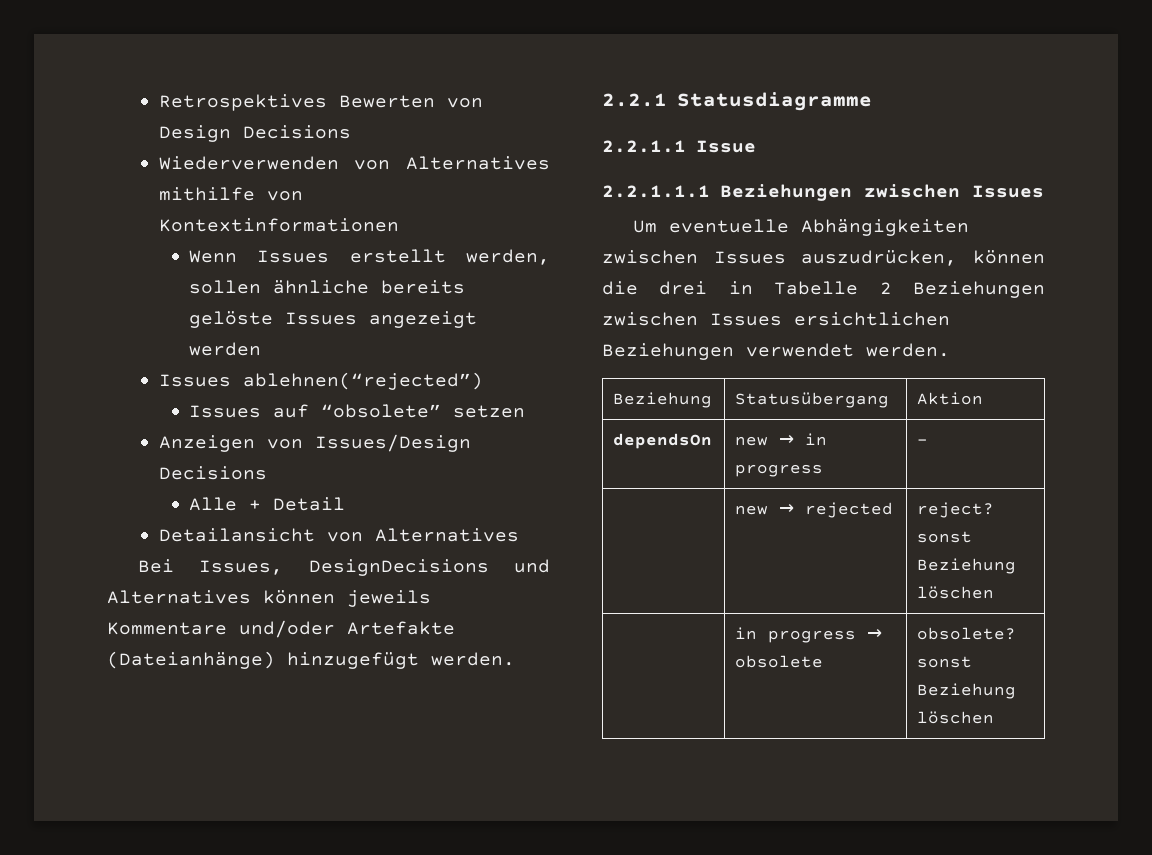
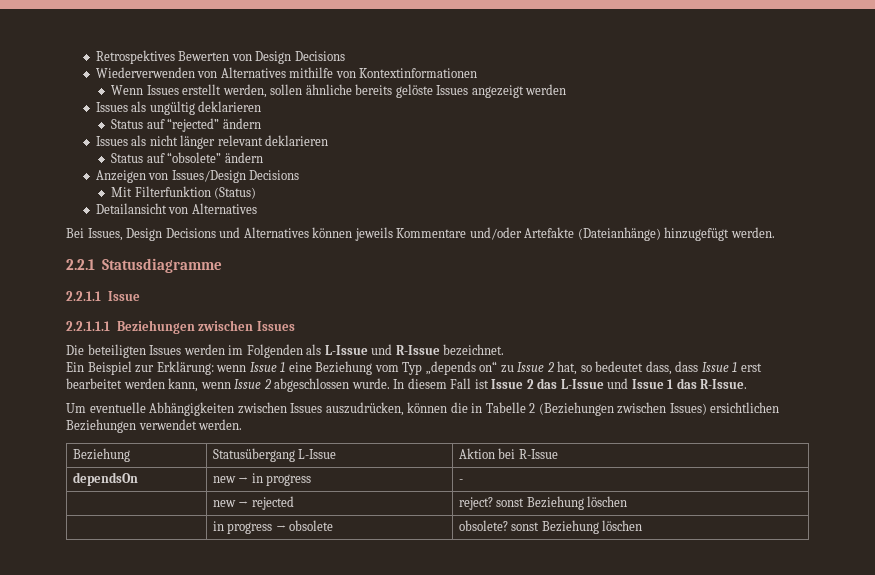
[242,372,483,390] [189,405,262,418] ablehnen(“rejected”) // Issues -> [131,101,262,115] [111,118,261,132] [95,135,329,149] [111,153,144,163] als ungültig deklarieren // Status auf “rejected” ändern // Issues als nicht länger relevant deklarieren // Status
[453,405,526,418] setzen -> [224,152,263,163] ändern
[189,497,346,511] Alle + Detail -> [111,186,257,199] Mit Filterfunktion (Status)
[308,559,489,576] DesignDecisions -> [126,228,216,241] Design Decisions
(1044, 191) none -> [66,344,505,358] [66,361,762,375] [66,378,748,392] // Die beteiligten Issues werden im Folgenden als L-Issue und R-Issue bezeichnet. // Ein Beispiel zur Erklärung: wenn Issue 1 eine Beziehung vom Typ „depends on“ zu Issue 2 hat, so bedeutet dass, dass Issue 1 erst bearbeitet werden kann, wenn Issue 2 abgeschlossen wurde. In diesem Fall ist Issue 2 das L-Issue und Issue 1 das R-Issue.
[659,281,708,295] drei -> (468, 407) none
[913,281,1045,298] [602,312,782,326] Beziehungen zwischen Issues -> [538,402,707,416] (Beziehungen zwischen Issues)
(890, 400) none -> [298,449,337,459] L-Issue
(984, 398) none -> [498,448,558,459] bei R-Issue

